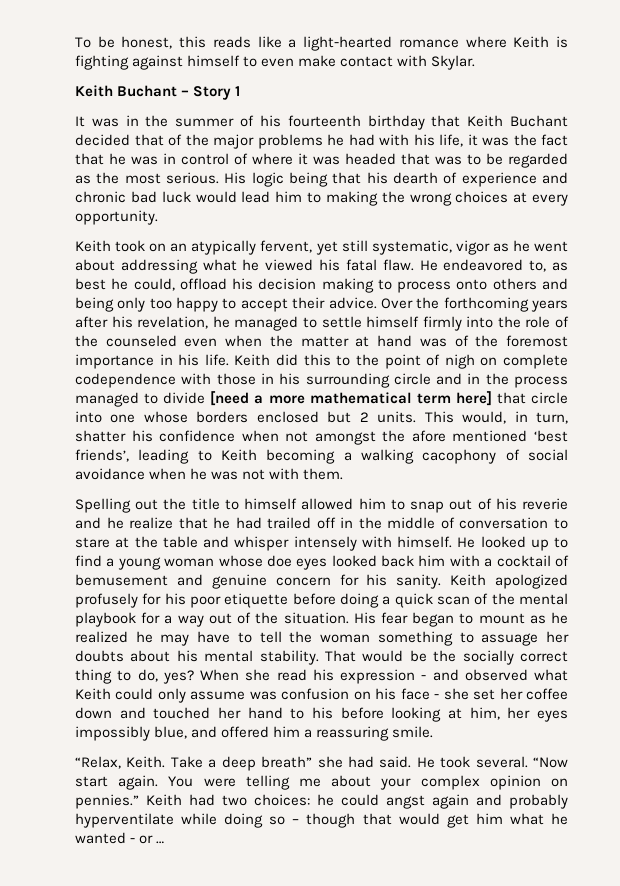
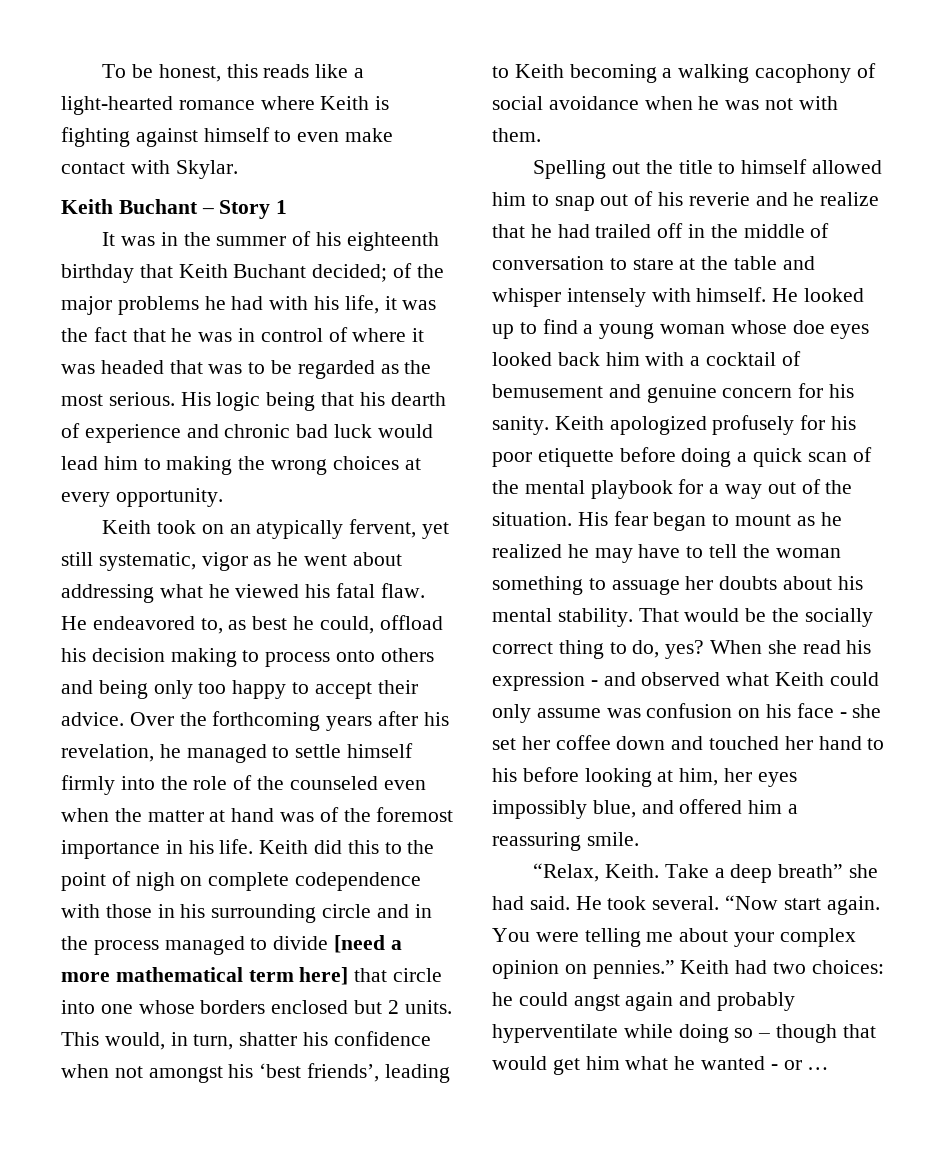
[287,115,361,127] fourteenth -> [346,232,439,251] eighteenth
[75,134,164,146] decided that -> [312,264,388,282] decided;
[382,430,528,442] the afore mentioned -> [228,1064,254,1078] his

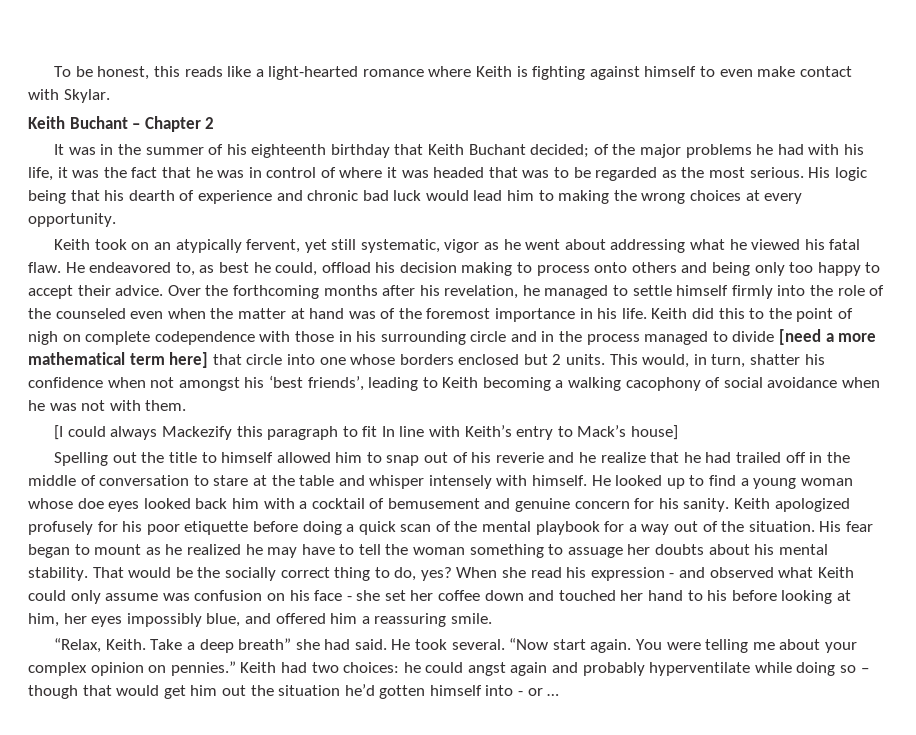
[219,200,288,219] Story 1 -> [144,116,215,132] Chapter 2
[326,716,373,731] years -> [323,285,378,296] months
(541, 135) none -> [54,425,679,440] // [I could always Mackezify this paragraph to fit In line with Keith’s entry to Mack’s house]
[625,1056,766,1070] what he wanted -> [221,684,514,699] out the situation he’d gotten himself into

